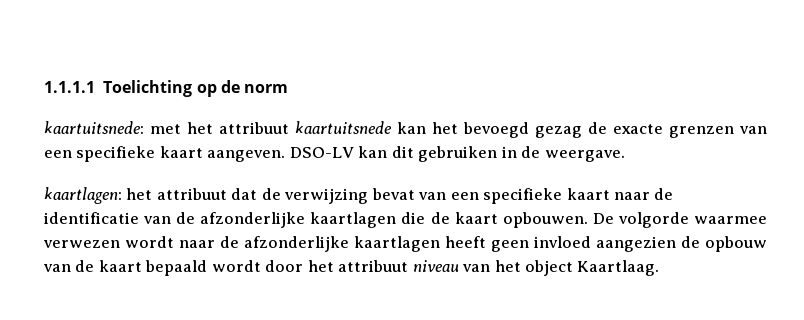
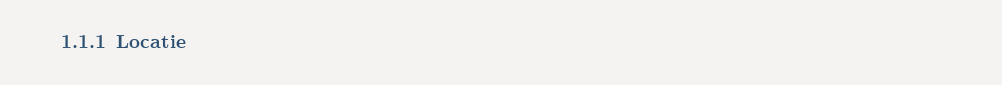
[44,80,289,97] [44,121,767,138] [44,146,625,162] [44,187,674,204] [44,212,767,228] [43,236,767,252] [43,260,660,276] 1.1.1.1 Toelichting op de norm // kaartuitsnede: met het attribuut kaartuitsnede kan het bevoegd gezag de exacte grenzen van een specifieke kaart aangeven. DSO-LV kan dit gebruiken in de weergave. // kaartlagen: het attribuut dat de verwijzing bevat van een specifieke kaart naar de identificatie van de afzonderlijke kaartlagen die de kaart opbouwen. De volgorde waarmee verwezen wordt naar de afzonderlijke kaartlagen heeft geen invloed aangezien de opbouw van de kaart bepaald wordt door het attribuut niveau van het object Kaartlaag. -> [61,35,186,48] 1.1.1 Locatie

